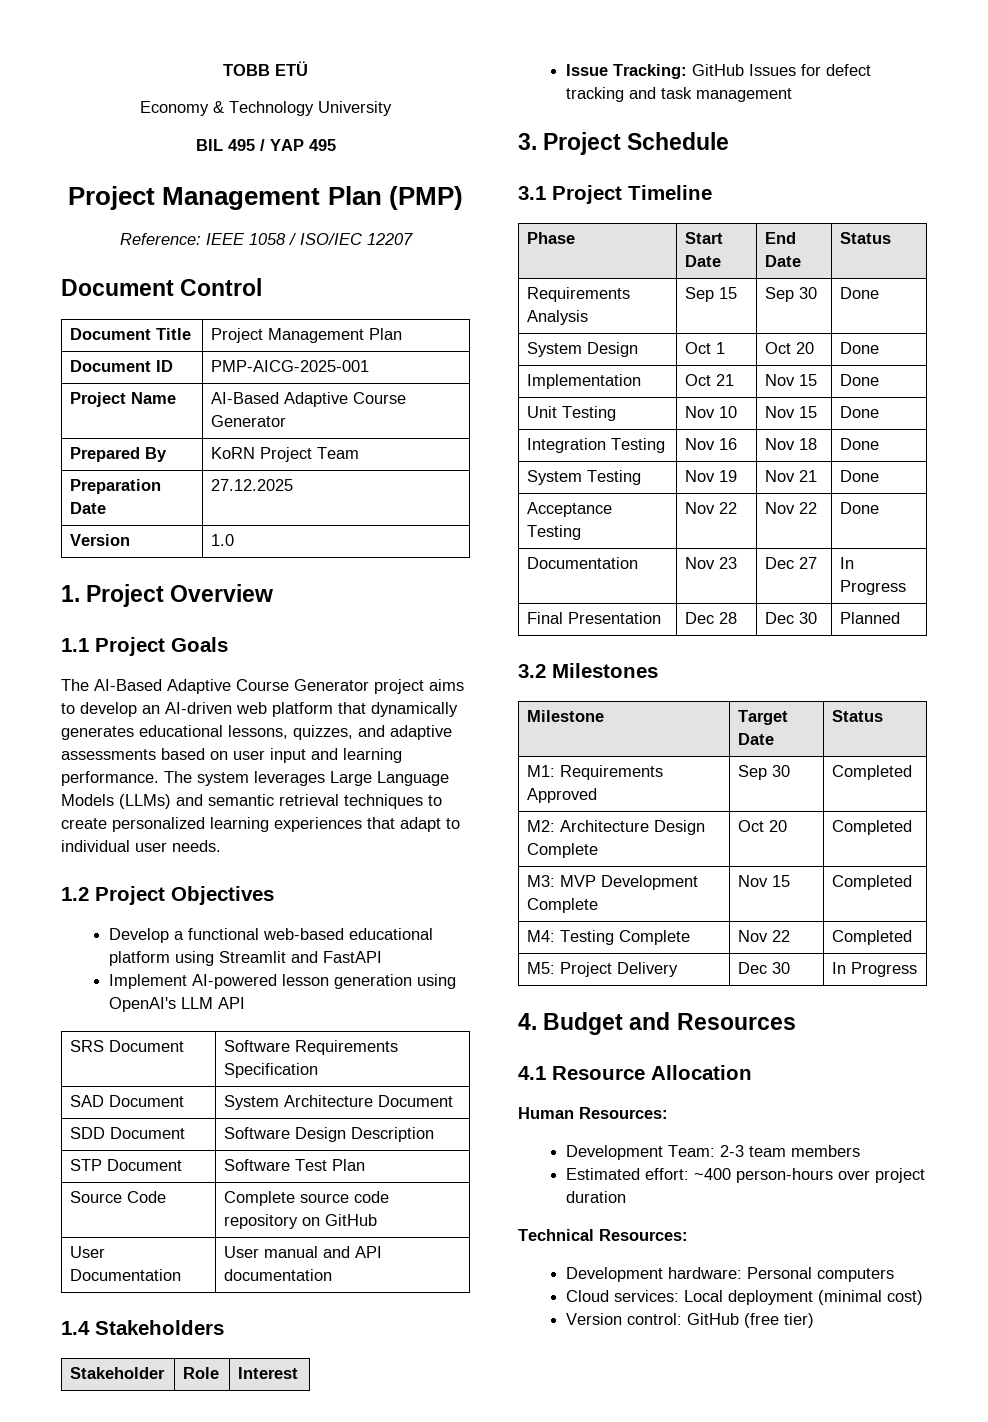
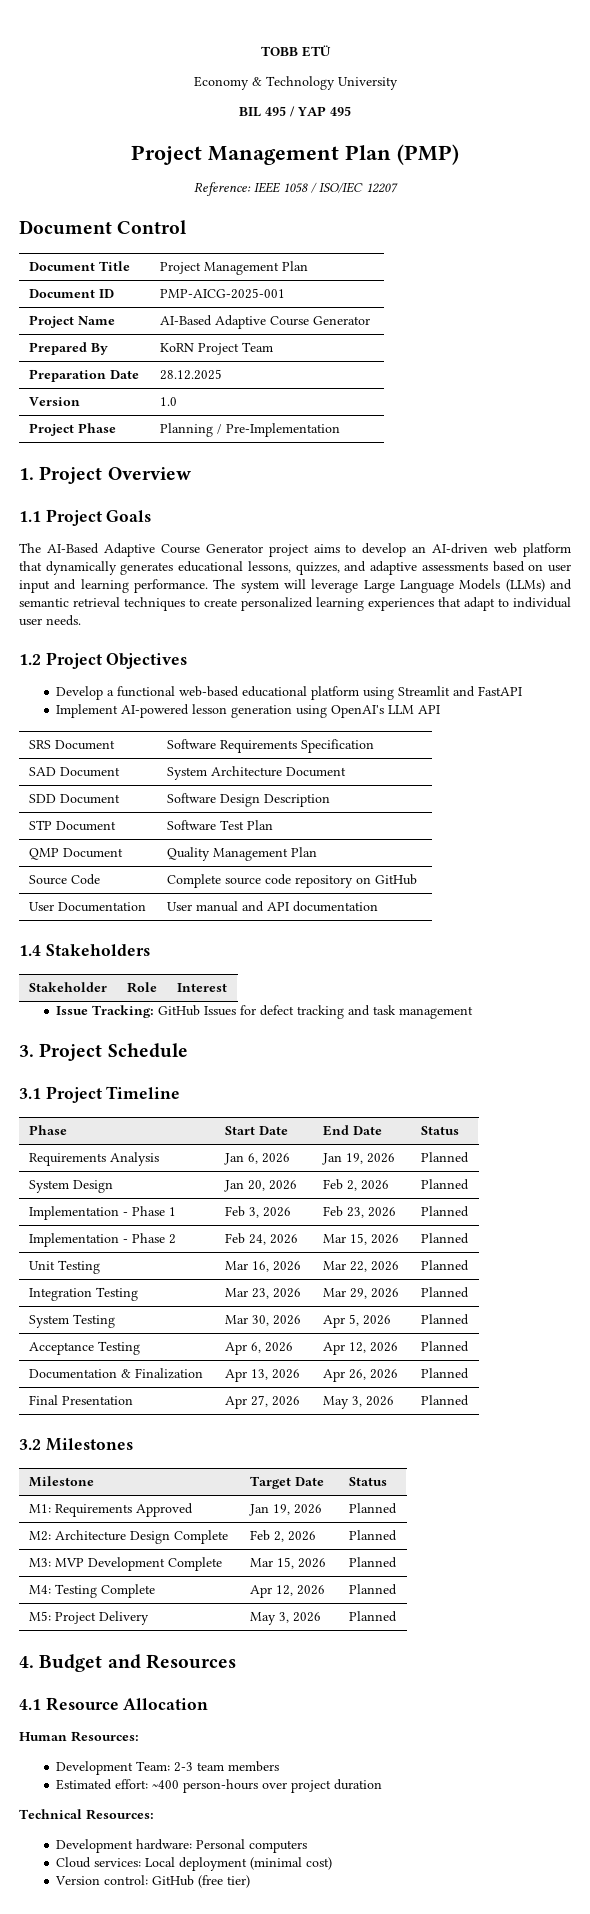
[211,479,294,491] 27.12.2025 -> [159,369,222,380] 28.12.2025
(235, 540) none -> [28,423,116,436] [159,423,340,437] // Project Phase | Planning / Pre-Implementation
[254,771,325,786] leverages -> [284,579,359,593] will leverage
(366, 1165) none -> [28,848,123,860] [166,847,317,861] // QMP Document | Quality Management Plan
[685,287,738,302] [765,287,818,302] [840,287,880,299] [527,342,639,357] [685,342,726,354] [765,342,815,354] [840,342,880,354] [527,374,642,389] [685,374,735,386] [765,374,818,386] [840,374,880,386] [527,406,617,421] [685,406,738,418] [765,406,818,418] [840,406,880,418] [527,438,666,453] [685,438,738,450] [765,438,818,450] [840,438,880,450] [527,470,642,485] [685,470,738,482] [765,470,818,482] [840,470,880,482] [527,502,613,517] [527,525,582,540] [685,502,738,514] [765,502,818,514] [840,502,880,514] [527,557,639,569] [685,557,738,569] [765,557,818,569] [840,557,855,569] [840,580,907,595] [527,612,662,624] [685,612,738,624] [765,612,818,624] Sep 15 | Sep 30 | Done // System Design | Oct 1 | Oct 20 | Done // Implementation | Oct 21 | Nov 15 | Done // Unit Testing | Nov 10 | Nov 15 | Done // Integration Testing | Nov 16 | Nov 18 | Done // System Testing | Nov 19 | Nov 21 | Done // Acceptance Testing | Nov 22 | Nov 22 | Done // Documentation | Nov 23 | Dec 27 | In Progress // Final Presentation | Dec 28 | Dec 30 -> [223,1153,290,1165] [321,1153,395,1165] [420,1152,469,1163] [28,1180,113,1193] [223,1180,297,1192] [322,1179,389,1191] [420,1179,469,1190] [28,1206,176,1220] [224,1206,291,1218] [322,1206,396,1218] [420,1206,469,1217] [28,1233,176,1247] [224,1233,298,1245] [322,1233,399,1245] [420,1233,469,1244] [28,1260,100,1274] [224,1261,301,1272] [322,1261,399,1272] [420,1260,469,1271] [28,1287,138,1301] [224,1288,301,1299] [322,1288,399,1299] [420,1287,469,1298] [28,1314,115,1328] [224,1315,301,1326] [322,1314,391,1328] [420,1314,469,1325] [28,1341,140,1355] [224,1342,293,1355] [322,1342,398,1355] [420,1341,469,1352] [28,1368,203,1379] [224,1369,300,1382] [322,1369,398,1382] [420,1368,469,1379] [28,1395,133,1405] [224,1395,300,1409] [322,1396,394,1409] Jan 6, 2026 | Jan 19, 2026 | Planned // System Design | Jan 20, 2026 | Feb 2, 2026 | Planned // Implementation - Phase 1 | Feb 3, 2026 | Feb 23, 2026 | Planned // Implementation - Phase 2 | Feb 24, 2026 | Mar 15, 2026 | Planned // Unit Testing | Mar 16, 2026 | Mar 22, 2026 | Planned // Integration Testing | Mar 23, 2026 | Mar 29, 2026 | Planned // System Testing | Mar 30, 2026 | Apr 5, 2026 | Planned // Acceptance Testing | Apr 6, 2026 | Apr 12, 2026 | Planned // Documentation & Finalization | Apr 13, 2026 | Apr 26, 2026 | Planned // Final Presentation | Apr 27, 2026 | May 3, 2026
[738,765,791,780] [832,765,913,780] Sep 30 | Completed -> [248,1504,322,1516] [348,1503,397,1514] Jan 19, 2026 | Planned
[738,820,788,832] [832,820,913,835] Oct 20 | Completed -> [249,1530,316,1542] [348,1530,397,1541] Feb 2, 2026 | Planned
[738,875,791,887] [832,875,913,890] Nov 15 | Completed -> [249,1557,326,1569] [348,1557,397,1568] Mar 15, 2026 | Planned
[738,930,791,942] [832,930,913,945] Nov 22 | Completed -> [249,1585,325,1598] [348,1584,397,1595] Apr 12, 2026 | Planned
[738,962,791,974] [832,962,918,977] Dec 30 | In Progress -> [249,1612,321,1625] [348,1611,397,1622] May 3, 2026 | Planned

